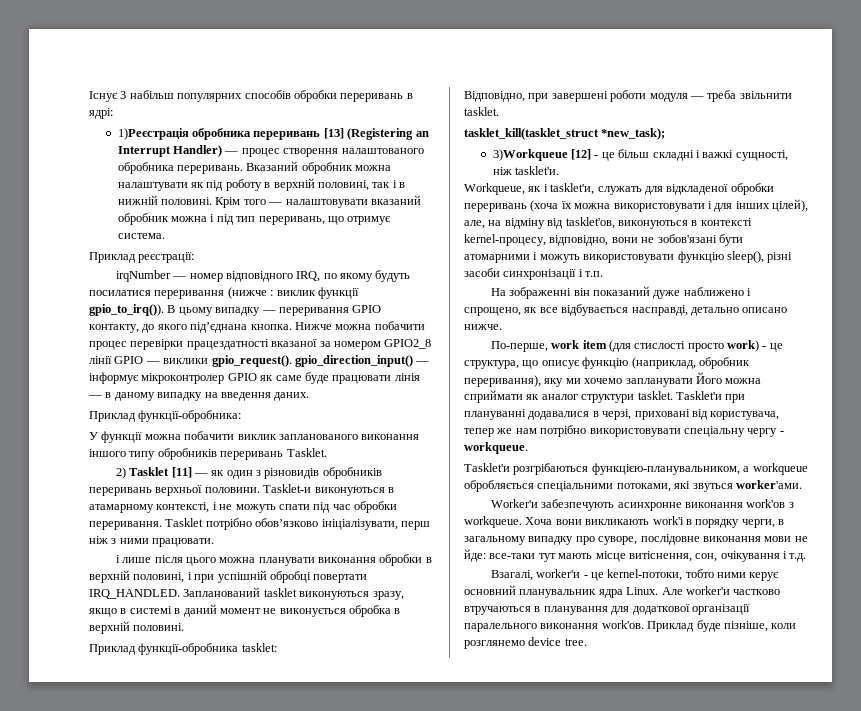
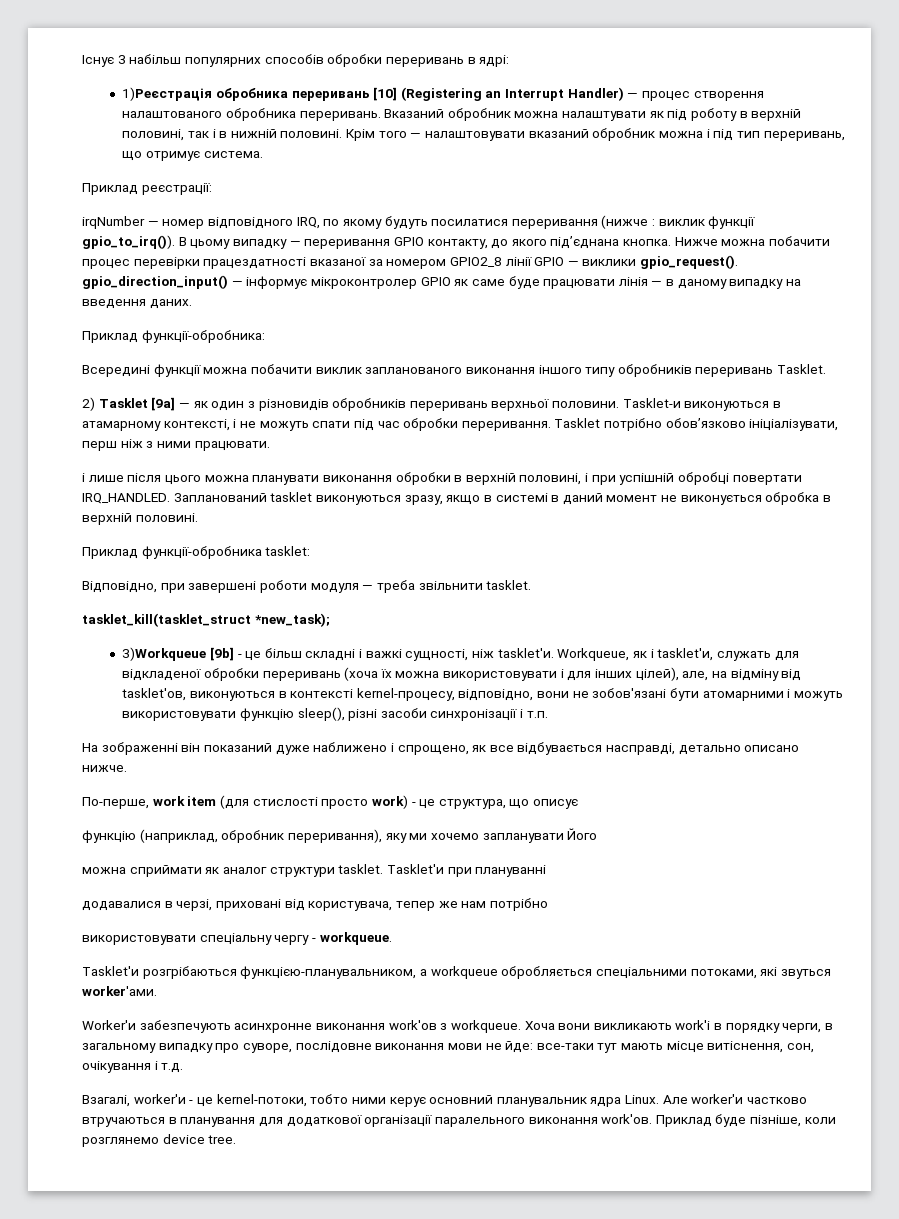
[323,128,344,139] [13] -> [373,87,398,101] [10]
[89,432,98,440] У -> [82,365,150,377] Всередині
[171,467,192,478] [11] -> [151,397,176,411] [9a]
[571,149,592,160] [12] -> [209,647,234,661] [9b]
(560, 170) // -> (554, 653) none
(580, 364) none -> (579, 804) //
(722, 378) none -> (598, 834) //
(526, 414) none -> (547, 871) //
(587, 431) none -> (548, 904) //

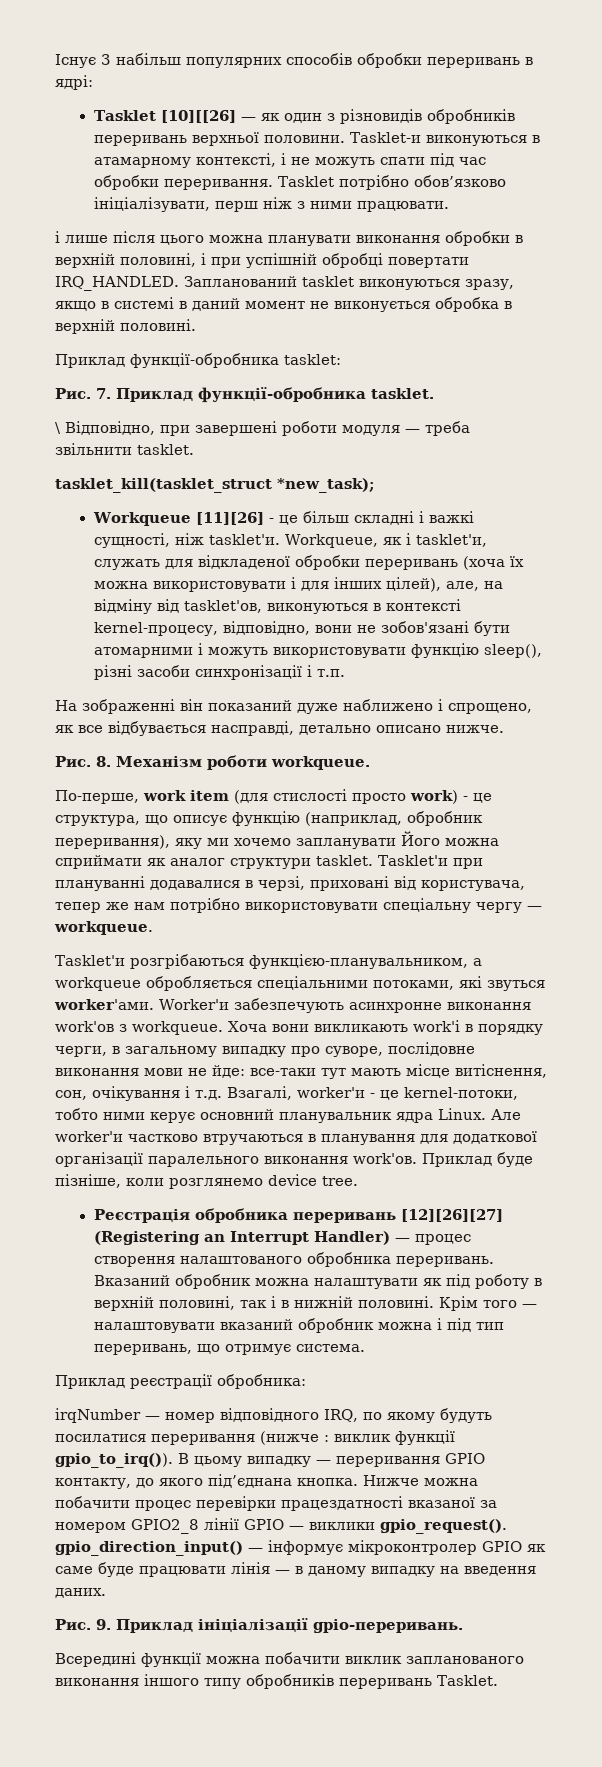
[122,87,764,101] [122,108,802,121] [122,128,845,141] [122,151,263,161] [82,183,212,195] [82,215,756,229] [82,235,831,249] [82,255,739,269] [82,275,802,289] [82,299,192,309] [82,330,265,343] [82,364,827,377] [82,397,176,411] 1)Реєстрація обробника переривань [10] (Registering an Interrupt Handler) — процес створення налаштованого обробника переривань. Вказаний обробник можна налаштувати як під роботу в верхній половині, так і в нижній половині. Крім того — налаштовувати вказаний обробник можна і під тип переривань, що отримує система. // Приклад реєстрації: // irqNumber — номер відповідного IRQ, по якому будуть посилатися переривання (нижче : виклик функції gpio_to_irq()). В цьому випадку — переривання GPIO контакту, до якого під’єднана кнопка. Нижче можна побачити процес перевірки працездатності вказаної за номером GPIO2_8 лінії GPIO — виклики gpio_request(). gpio_direction_input() — інформує мікроконтролер GPIO як саме буде працювати лінія — в даному випадку на введення даних. // Приклад функції-обробника: // Всередині функції можна побачити виклик запланованого виконання іншого типу обробників переривань Tasklet. // 2) Tasklet [9a] -> [93,110,236,123] Tasklet [10][[26]
(311, 551) none -> [55,387,434,403] [55,422,61,434] Рис. 7. Приклад функції-обробника tasklet. // \
[122,647,234,661] 3)Workqueue [9b] -> [92,512,264,526] Workqueue [11][26]
(127, 768) none -> [55,755,370,770] // Pис. 8. Механізм роботи workqueue.
(579, 804) // -> (227, 820) none
(598, 834) // -> (440, 838) none
(547, 871) // -> (145, 883) none
(548, 904) // -> (240, 905) none
[311,938,316,942] - -> [527,906,542,910] —
(157, 991) // -> (154, 1004) none
(184, 1068) // -> (222, 1095) none
(237, 1139) none -> [93,1208,503,1223] [93,1231,471,1245] [93,1252,494,1267] [93,1274,542,1289] [93,1296,537,1311] [93,1318,504,1333] [93,1344,365,1355] [55,1374,306,1389] [55,1408,492,1423] [55,1430,455,1445] [55,1453,485,1468] [55,1474,478,1489] [55,1496,497,1511] [55,1518,507,1534] [55,1540,546,1556] [55,1562,536,1577] [55,1588,106,1598] [55,1618,463,1633] [55,1652,524,1667] [55,1674,498,1689] // Реєстрація обробника переривань [12][26][27] (Registering an Interrupt Handler) — процес створення налаштованого обробника переривань. Вказаний обробник можна налаштувати як під роботу в верхній половині, так і в нижній половині. Крім того — налаштовувати вказаний обробник можна і під тип переривань, що отримує система. // Приклад реєстрації обробника: // irqNumber — номер відповідного IRQ, по якому будуть посилатися переривання (нижче : виклик функції gpio_to_irq()). В цьому випадку — переривання GPIO контакту, до якого під’єднана кнопка. Нижче можна побачити процес перевірки працездатності вказаної за номером GPIO2_8 лінії GPIO — виклики gpio_request(). gpio_direction_input() — інформує мікроконтролер GPIO як саме буде працювати лінія — в даному випадку на введення даних. // Pис. 9. Приклад ініціалізації gpio-переривань. // Всередині функції можна побачити виклик запланованого виконання іншого типу обробників переривань Tasklet.

